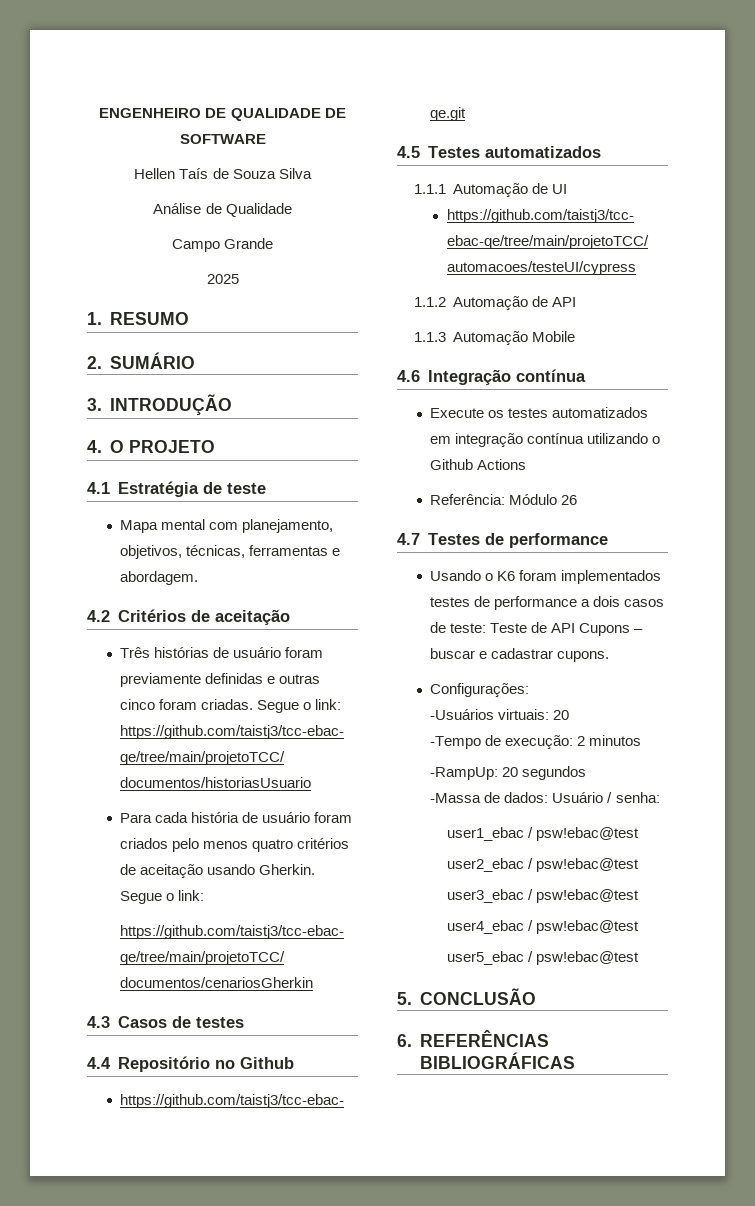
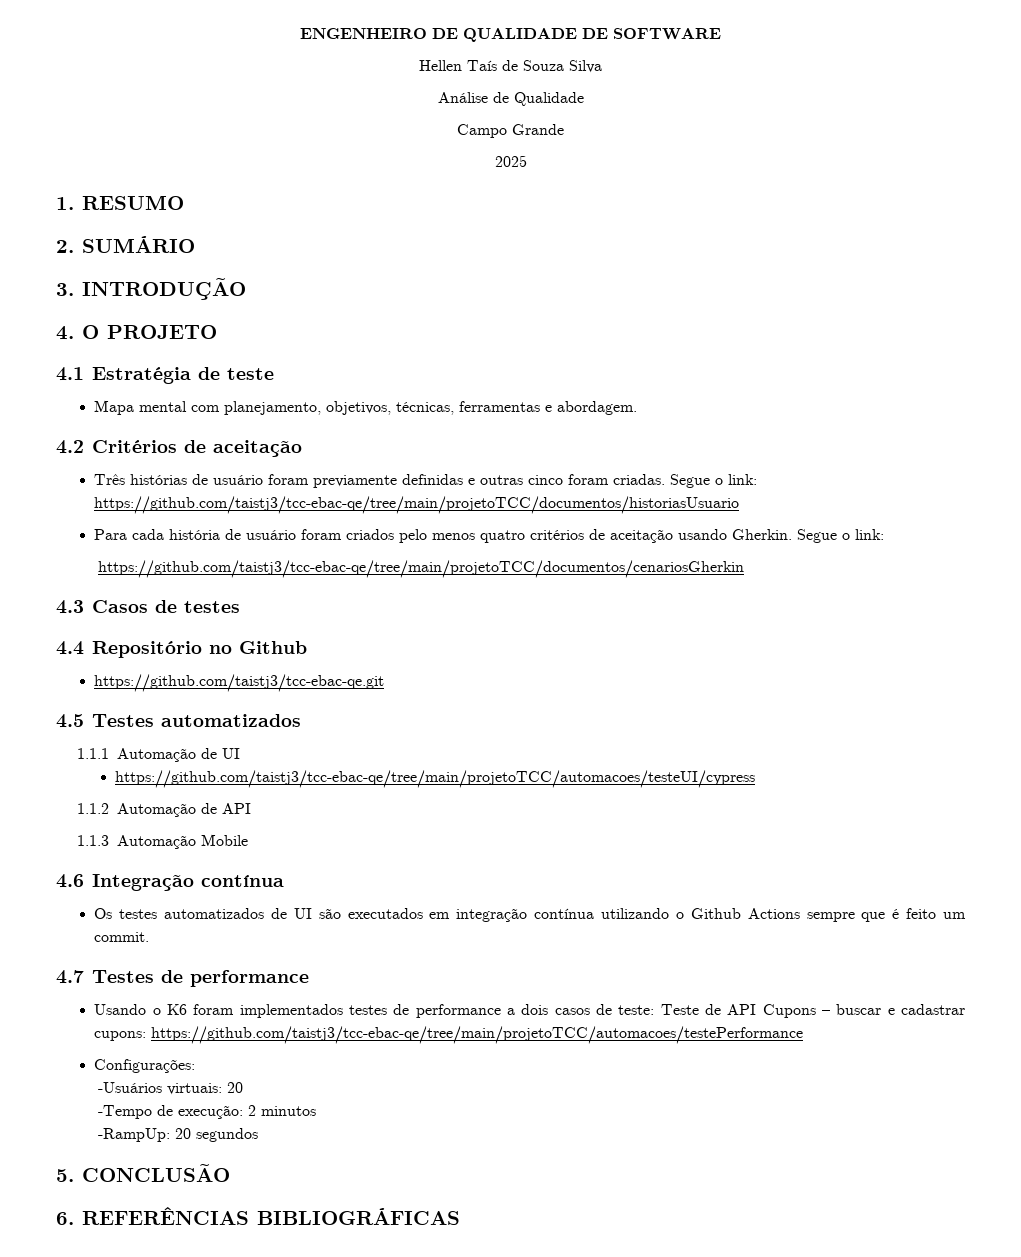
[430,407,649,418] Execute os testes automatizados -> [94,908,423,919] Os testes automatizados de UI são executados
[430,494,578,505] // Referência: Módulo 26 -> [806,908,967,922] [94,932,150,942] sempre que é feito um commit.
[557,651,610,662] cupons. -> [94,1026,804,1044] cupons: https://github.com/taistj3/tcc-ebac-qe/tree/main/projetoTCC/automacoes/testePerformance
[430,792,660,803] [446,827,639,841] [446,858,639,872] [446,889,639,903] [446,920,639,934] [446,951,639,965] // -Massa de dados: Usuário / senha: // user1_ebac / psw!ebac@test // user2_ebac / psw!ebac@test // user3_ebac / psw!ebac@test // user4_ebac / psw!ebac@test // user5_ebac / psw!ebac@test -> (258, 1135) none

